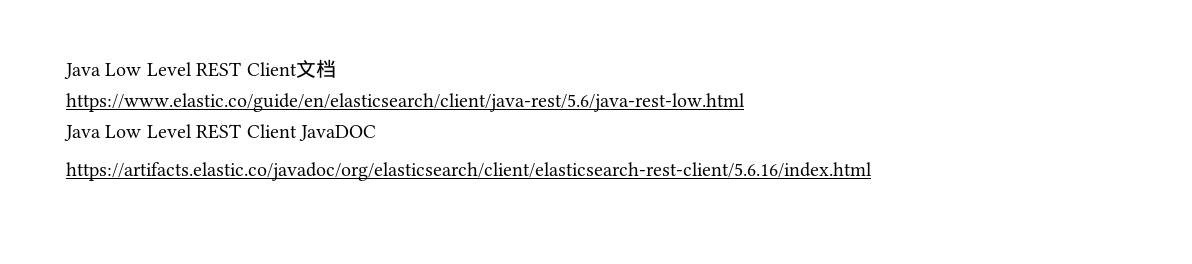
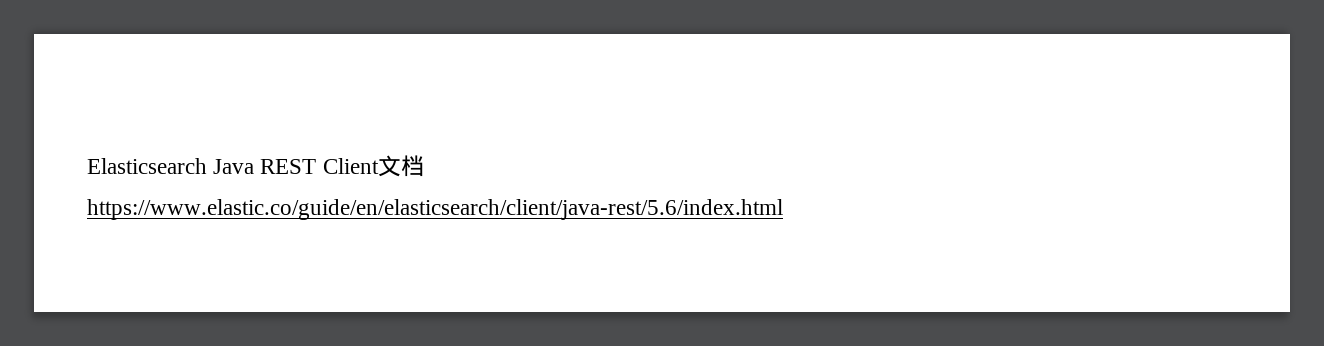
[64,62,192,79] Java Low Level -> [87,158,255,174] Elasticsearch Java
[66,93,745,112] [64,124,376,141] [66,162,872,181] https://www.elastic.co/guide/en/elasticsearch/client/java-rest/5.6/java-rest-low.html // Java Low Level REST Client JavaDOC // https://artifacts.elastic.co/javadoc/org/elasticsearch/client/elasticsearch-rest-client/5.6.16/index.html -> [87,199,783,220] https://www.elastic.co/guide/en/elasticsearch/client/java-rest/5.6/index.html

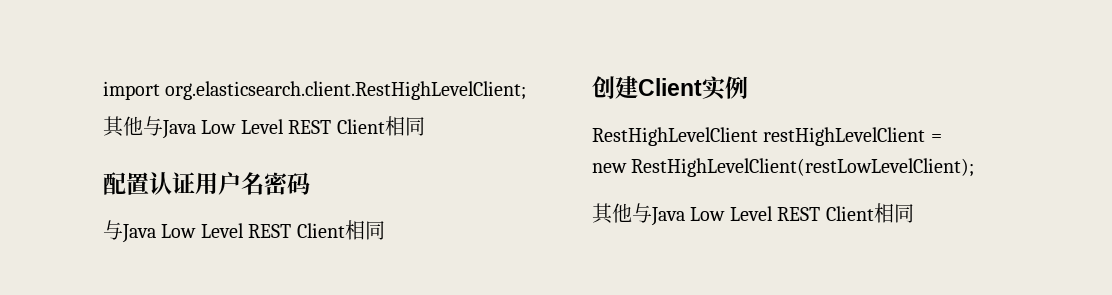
[87,155,424,177] [87,199,783,220] Elasticsearch Java REST Client文档 // https://www.elastic.co/guide/en/elasticsearch/client/java-rest/5.6/index.html -> [103,81,527,100] [103,116,425,139] [103,172,310,195] [103,220,385,243] [592,76,748,100] [592,127,942,146] [592,158,975,177] [592,203,914,226] import org.elasticsearch.client.RestHighLevelClient; // 其他与Java Low Level REST Client相同 // 配置认证用户名密码 // 与Java Low Level REST Client相同 // 创建Client实例 // RestHighLevelClient restHighLevelClient = // new RestHighLevelClient(restLowLevelClient); // 其他与Java Low Level REST Client相同

